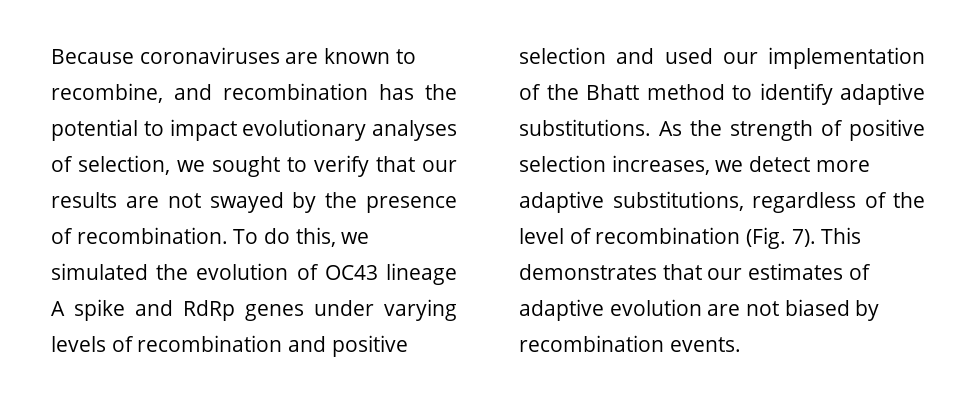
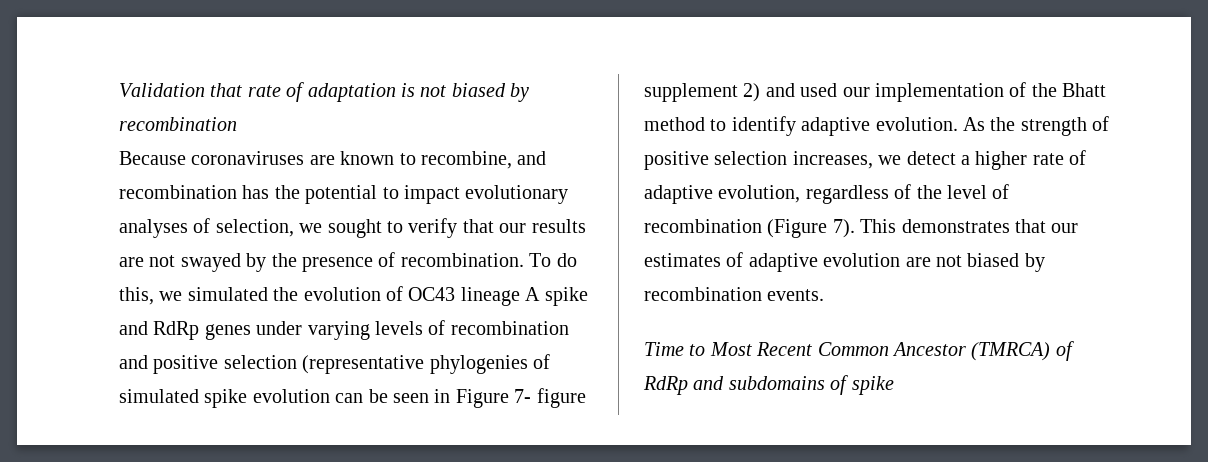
(51, 56) none -> [119,82,530,102] [119,117,237,131] Validation that rate of adaptation is not biased by recombination //
(606, 55) none -> [302,354,550,374] [119,388,586,408] [644,83,761,102] (representative phylogenies of simulated spike evolution can be seen in Figure 7- figure supplement 2)
[519,119,651,136] substitutions. -> [875,117,958,131] evolution.
[815,160,870,172] [519,191,744,213] more adaptive substitutions, -> [961,150,1087,170] [644,185,801,204] a higher rate of adaptive evolution,
[746,227,787,249] (Fig. -> [767,219,828,238] (Figure
(741, 344) none -> [644,341,1074,361] [643,375,894,395] // Time to Most Recent Common Ancestor (TMRCA) of RdRp and subdomains of spike

